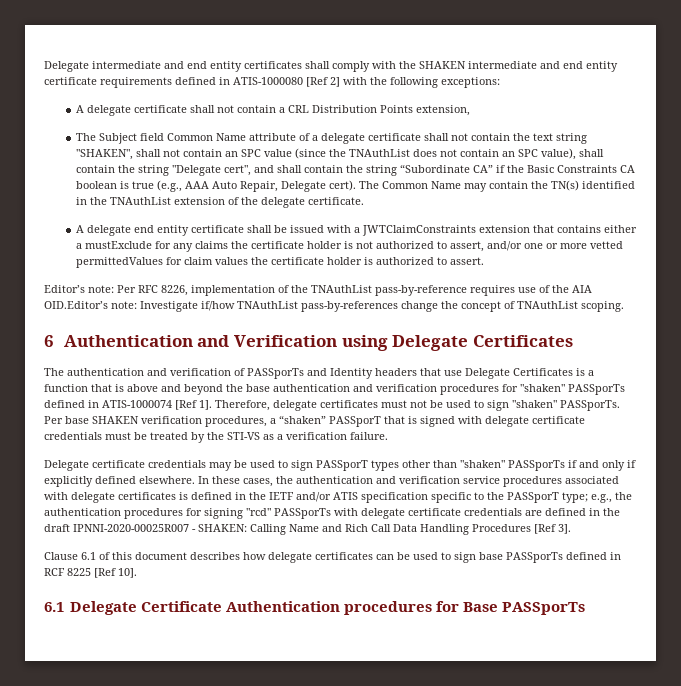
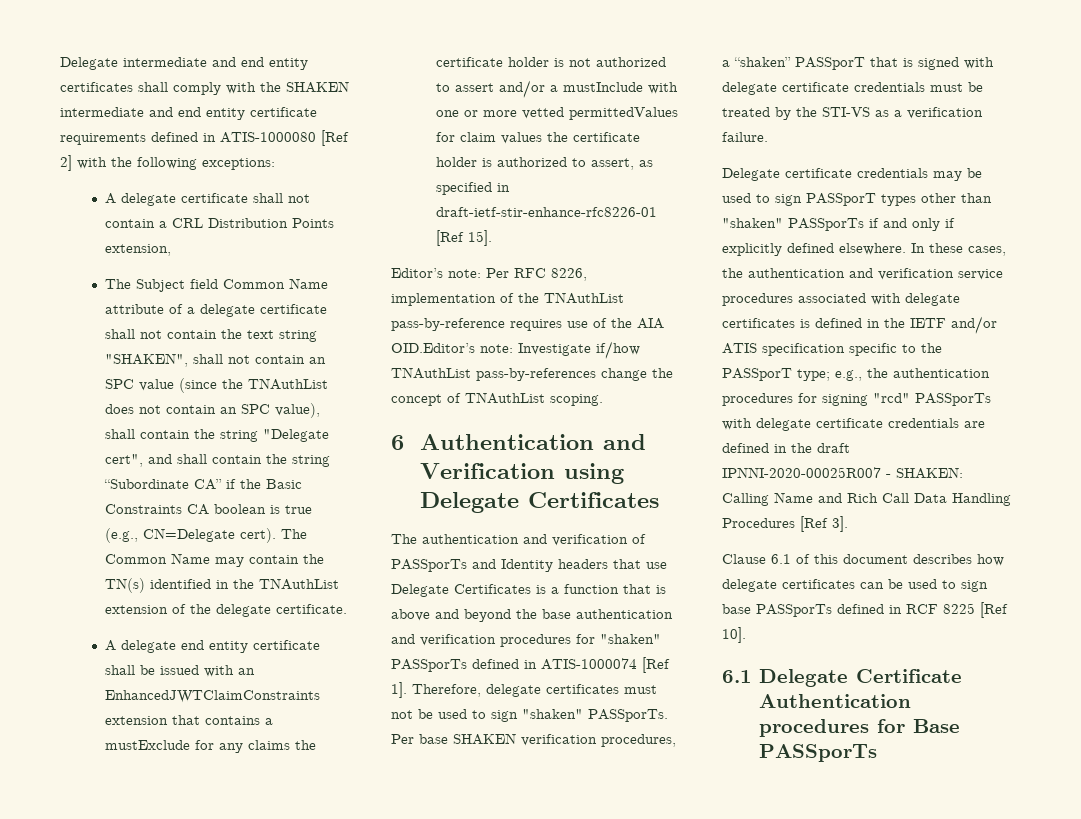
[184,181,326,192] AAA Auto Repair, Delegate -> [142,528,235,542] CN=Delegate
[353,225,476,236] a JWTClaimConstraints -> [237,668,255,675] [104,690,320,703] an EnhancedJWTClaimConstraints
[603,225,637,233] either -> (260, 720) none
[449,241,522,252] assert, and/or -> [454,80,678,98] assert and/or a mustInclude with
[449,257,484,265] assert. -> [590,158,653,170] [435,182,510,195] [435,207,657,217] [435,230,492,246] assert, as specified in draft-ietf-stir-enhance-rfc8226-01 [Ref 15].

